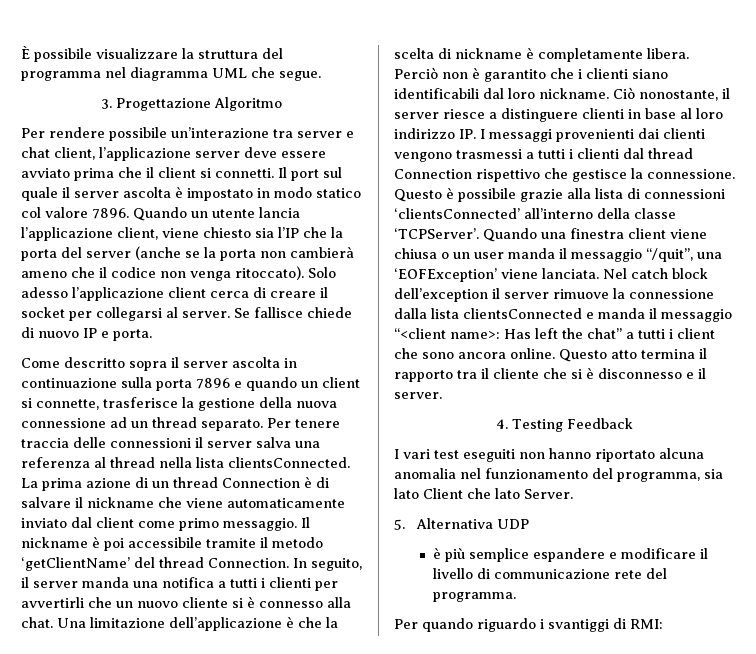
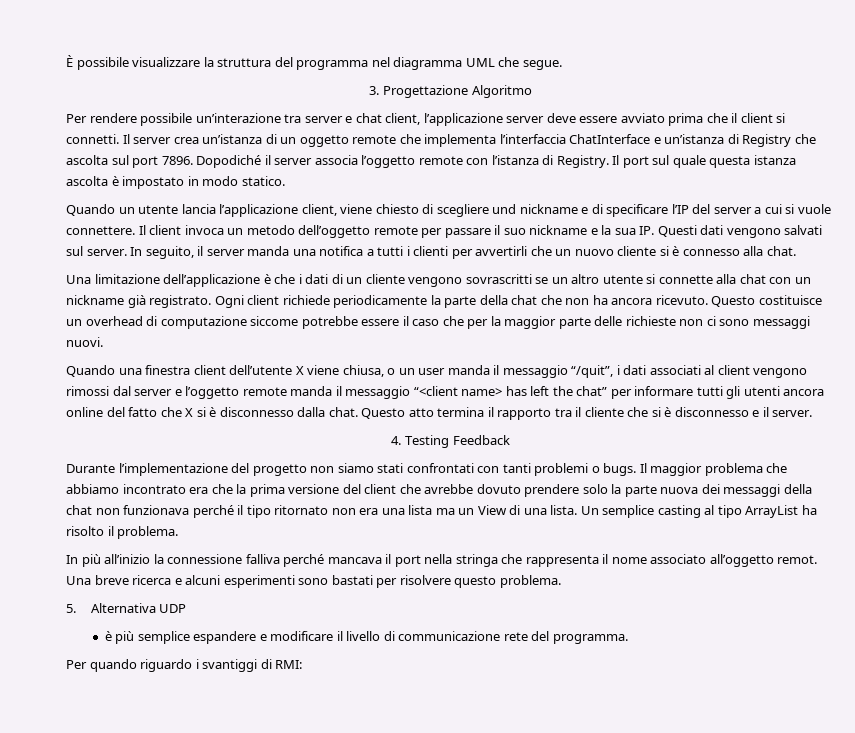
(287, 172) none -> [133,134,816,147] [66,155,620,168] server crea un’istanza di un oggetto remote che implementa l’interfaccia ChatInterface e un’istanza di Registry che ascolta sul port 7896. Dopodiché il server associa l’oggetto remote con l’istanza di Registry. Il
[62,187,119,198] il server -> [709,155,796,168] questa istanza
[316,188,361,198] [21,207,129,219] statico col valore 7896. -> [241,176,285,186] statico. //
[255,227,343,238] [21,246,354,261] [21,266,336,281] [21,287,328,301] [21,307,352,321] [21,327,152,341] [21,357,297,371] [21,377,360,391] [21,397,337,411] [21,417,340,431] [21,437,320,448] [21,457,350,468] [21,476,329,491] [21,497,345,508] [21,517,310,531] [21,536,323,551] [21,557,289,571] sia l’IP che la porta del server (anche se la porta non cambierà ameno che il codice non venga ritoccato). Solo adesso l’applicazione client cerca di creare il socket per collegarsi al server. Se fallisce chiede di nuovo IP e porta. // Come descritto sopra il server ascolta in continuazione sulla porta 7896 e quando un client si connette, trasferisce la gestione della nuova connessione ad un thread separato. Per tenere traccia delle connessioni il server salva una referenza al thread nella lista clientsConnected. La prima azione di un thread Connection è di salvare il nickname che viene automaticamente inviato dal client come primo messaggio. Il nickname è poi accessibile tramite il metodo ‘getClientName’ del thread Connection. -> [422,204,831,217] [66,225,823,238] [66,246,127,256] di scegliere und nickname e di specificare l’IP del server a cui si vuole connettere. Il client invoca un metodo dell’oggetto remote per passare il suo nickname e la sua IP. Questi dati vengono salvati sul server.
(53, 622) none -> (796, 251) //
[326,617,338,628] [394,47,689,62] [394,67,668,82] [394,87,730,101] [394,108,723,122] [394,128,705,142] [394,148,693,162] [394,168,735,182] [394,187,725,202] [394,208,676,219] [394,228,707,242] [394,248,437,259] la scelta di nickname è completamente libera. Perciò non è garantito che i clienti siano identificabili dal loro nickname. Ciò nonostante, il server riesce a distinguere clienti in base al loro indirizzo IP. I messaggi provenienti dai clienti vengono trasmessi a tutti i clienti dal thread Connection rispettivo che gestisce la connessione. Questo è possibile grazie alla lista di connessioni ‘clientsConnected’ all’interno della classe ‘TCPServer’. Quando una finestra client viene chiusa -> [298,274,811,287] [66,295,822,308] [66,316,810,329] [66,337,103,347] [66,365,384,377] i dati di un cliente vengono sovrascritti se un altro utente si connette alla chat con un nickname già registrato. Ogni client richiede periodicamente la parte della chat che non ha ancora ricevuto. Questo costituisce un overhead di computazione siccome potrebbe essere il caso che per la maggior parte delle richieste non ci sono messaggi nuovi. // Quando una finestra client dell’utente X viene chiusa,
[697,252,722,259] [394,268,708,282] [394,288,714,302] [394,308,594,319] una ‘EOFException’ viene lanciata. Nel catch block dell’exception il server rimuove la connessione dalla lista clientsConnected e -> [616,365,808,378] [66,386,287,399] i dati associati al client vengono rimossi dal server e l’oggetto remote
[450,329,531,339] name>: Has -> [461,386,527,396] name> has
[626,328,715,339] [394,348,555,359] a tutti i client che sono ancora online. -> [610,386,825,399] [66,407,358,417] per informare tutti gli utenti ancora online del fatto che X si è disconnesso dalla chat.
[394,448,704,462] [394,468,723,482] [394,488,573,499] I vari test eseguiti non hanno riportato alcuna anomalia nel funzionamento del programma, sia lato Client che lato Server. -> [66,463,788,476] [66,484,812,497] [66,505,817,518] [66,526,179,539] [66,554,818,567] [66,575,561,588] Durante l’implementazione del progetto non siamo stati confrontati con tanti problemi o bugs. Il maggior problema che abbiamo incontrato era che la prima versione del client che avrebbe dovuto prendere solo la parte nuova dei messaggi della chat non funzionava perché il tipo ritornato non era una lista ma un View di una lista. Un semplice casting al tipo ArrayList ha risolto il problema. // In più all’inizio la connessione falliva perché mancava il port nella stringa che rappresenta il nome associato all’oggetto remot. Una breve ricerca e alcuni esperimenti sono bastati per risolvere questo problema.

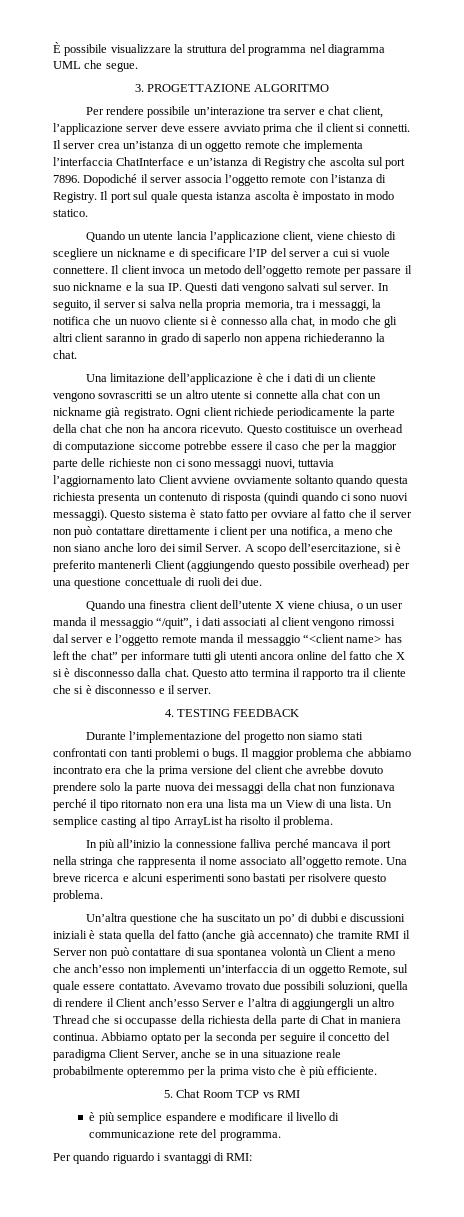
[383,85,532,98] Progettazione Algoritmo -> [147,84,330,92] PROGETTAZIONE ALGORITMO
[492,204,517,214] und -> [101,251,115,257] un
[247,246,528,259] manda una notifica a tutti i clienti per avvertirli -> [138,299,382,311] [53,316,90,325] si salva nella propria memoria, tra i messaggi, la notifica
(764, 251) none -> [291,316,397,328] [53,333,385,345] chat, in modo che gli altri client saranno in grado di saperlo non appena richiederanno la
[66,337,103,347] nuovi. -> [264,459,334,470] [53,475,408,487] [53,492,408,504] [53,509,412,521] [53,526,394,538] [53,543,402,555] [53,560,410,572] [53,577,263,589] nuovi, tuttavia l’aggiornamento lato Client avviene ovviamente soltanto quando questa richiesta presenta un contenuto di risposta (quindi quando ci sono nuovi messaggi). Questo sistema è stato fatto per ovviare al fatto che il server non può contattare direttamente i client per una notifica, a meno che non siano anche loro dei simil Server. A scopo dell’esercitazione, si è preferito mantenerli Client (aggiungendo questo possibile overhead) per una questione concettuale di ruoli dei due.
[405,435,510,448] Testing Feedback -> [177,709,300,717] TESTING FEEDBACK
[777,555,818,564] remot. -> [345,857,383,865] remote.
[66,603,187,613] 5. Alternativa UDP -> [85,913,406,925] [53,930,410,942] [53,947,396,959] [53,964,409,976] [53,981,408,993] [53,998,395,1010] [53,1015,402,1027] [53,1032,390,1044] [53,1049,341,1061] [53,1066,378,1078] [164,1089,300,1098] Un’altra questione che ha suscitato un po’ di dubbi e discussioni iniziali è stata quella del fatto (anche già accennato) che tramite RMI il Server non può contattare di sua spontanea volontà un Client a meno che anch’esso non implementi un’interfaccia di un oggetto Remote, sul quale essere contattato. Avevamo trovato due possibili soluzioni, quella di rendere il Client anch’esso Server e l’altra di aggiungergli un altro Thread che si occupasse della richiesta della parte di Chat in maniera continua. Abbiamo optato per la seconda per seguire il concetto del paradigma Client Server, anche se in una situazione reale probabilmente opteremmo per la prima visto che è più efficiente. // 5. Chat Room TCP vs RMI
[202,659,258,672] svantiggi -> [163,1153,212,1164] svantaggi

